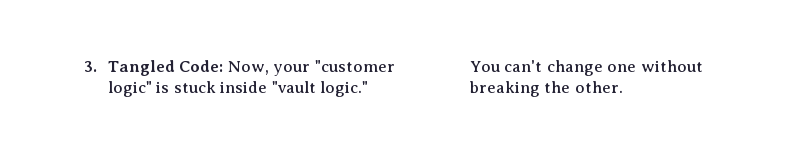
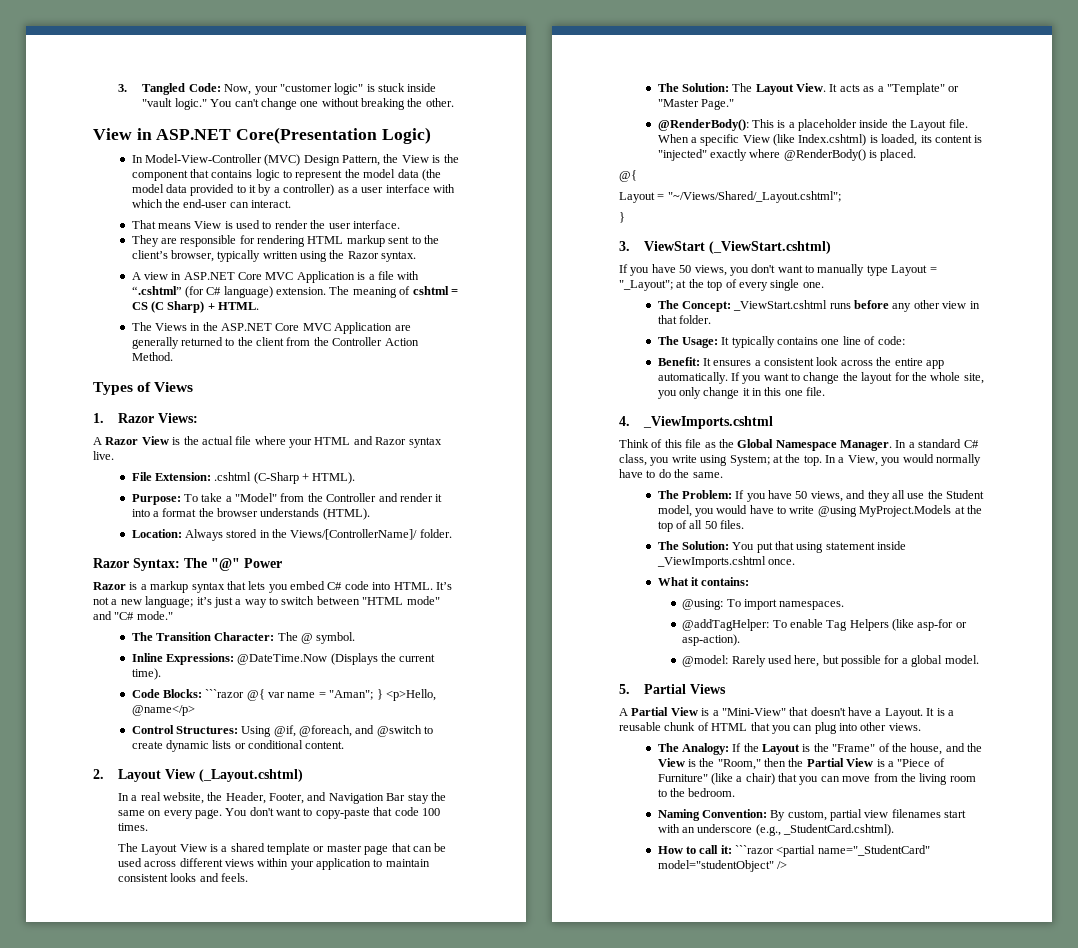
(623, 87) none -> [93,127,431,144] [131,154,459,166] [131,169,441,181] [131,184,455,196] [131,199,291,208] [131,220,400,229] [131,235,439,247] [131,250,417,262] [131,271,420,283] [131,286,458,298] [131,301,259,313] [131,322,411,334] [131,337,419,349] [131,352,173,361] [93,382,194,395] [93,413,198,423] [93,436,442,448] [93,451,114,460] [131,472,356,484] [131,493,443,505] [131,508,370,520] [131,529,452,541] [93,558,282,571] [93,581,452,593] [93,596,440,608] [93,611,173,620] [131,632,356,644] [131,653,436,665] [131,668,161,680] [131,689,436,701] [131,705,195,716] [131,725,434,737] [131,740,345,752] [93,769,303,782] [117,792,446,804] [117,807,440,819] [117,823,148,831] [117,843,447,855] [117,858,430,870] [117,873,248,882] [657,83,960,95] [657,99,734,110] [657,119,968,131] [657,134,983,146] [657,149,917,161] [619,170,637,182] [619,191,841,203] [619,212,625,223] [619,241,831,254] [619,264,937,276] [619,279,824,291] [657,300,980,312] [657,315,711,324] [657,336,905,348] [657,357,944,369] [657,372,984,384] [657,387,826,399] [619,416,773,429] [619,439,979,451] [619,454,981,466] [619,469,723,478] [657,490,984,502] [657,505,982,517] [657,520,744,532] [657,541,907,553] [656,556,795,568] [657,577,750,586] [682,599,845,610] [682,619,967,631] [682,634,741,646] [682,655,979,667] [619,684,726,694] [619,707,954,719] [619,722,921,734] [657,743,982,755] [657,758,945,770] [657,773,976,785] [657,788,736,797] [657,809,967,821] [657,824,894,836] [657,845,930,857] [657,860,787,872] // View in ASP.NET Core(Presentation Logic) // In Model-View-Controller (MVC) Design Pattern, the View is the component that contains logic to represent the model data (the model data provided to it by a controller) as a user interface with which the end-user can interact. // That means View is used to render the user interface. // They are responsible for rendering HTML markup sent to the client’s browser, typically written using the Razor syntax. // A view in ASP.NET Core MVC Application is a file with “.cshtml” (for C# language) extension. The meaning of cshtml = CS (C Sharp) + HTML. // The Views in the ASP.NET Core MVC Application are generally returned to the client from the Controller Action Method. // Types of Views // 1. Razor Views: // A Razor View is the actual file where your HTML and Razor syntax live. // File Extension: .cshtml (C-Sharp + HTML). // Purpose: To take a "Model" from the Controller and render it into a format the browser understands (HTML). // Location: Always stored in the Views/[ControllerName]/ folder. // Razor Syntax: The "@" Power // Razor is a markup syntax that lets you embed C# code into HTML. It’s not a new language; it’s just a way to switch between "HTML mode" and "C# mode." // The Transition Character: The @ symbol. // Inline Expressions: @DateTime.Now (Displays the current time). // Code Blocks: ```razor @{ var name = "Aman"; } <p>Hello, @name</p> // Control Structures: Using @if, @foreach, and @switch to create dynamic lists or conditional content. // 2. Layout View (_Layout.cshtml) // In a real website, the Header, Footer, and Navigation Bar stay the same on every page. You don't want to copy-paste that code 100 times. // The Layout View is a shared template or master page that can be used across different views within your application to maintain consistent looks and feels. // The Solution: The Layout View. It acts as a "Template" or "Master Page." // @RenderBody(): This is a placeholder inside the Layout file. When a specific View (like Index.cshtml) is loaded, its content is "injected" exactly where @RenderBody() is placed. // @{ // Layout = "~/Views/Shared/_Layout.cshtml"; // } // 3. ViewStart (_ViewStart.cshtml) // If you have 50 views, you don't want to manually type Layout = "_Layout"; at the top of every single one. // The Concept: _ViewStart.cshtml runs before any other view in that folder. // The Usage: It typically contains one line of code: // Benefit: It ensures a consistent look across the entire app automatically. If you want to change the layout for the whole site, you only change it in this one file. // 4. _ViewImports.cshtml // Think of this file as the Global Namespace Manager. In a standard C# class, you write using System; at the top. In a View, you would normally have to do the same. // The Problem: If you have 50 views, and they all use the Student model, you would have to write @using MyProject.Models at the top of all 50 files. // The Solution: You put that using statement inside _ViewImports.cshtml once. // What it contains: // @using: To import namespaces. // @addTagHelper: To enable Tag Helpers (like asp-for or asp-action). // @model: Rarely used here, but possible for a global model. // 5. Partial Views // A Partial View is a "Mini-View" that doesn't have a Layout. It is a reusable chunk of HTML that you can plug into other views. // The Analogy: If the Layout is the "Frame" of the house, and the View is the "Room," then the Partial View is a "Piece of Furniture" (like a chair) that you can move from the living room to the bedroom. // Naming Convention: By custom, partial view filenames start with an underscore (e.g., _StudentCard.cshtml). // How to call it: ```razor <partial name="_StudentCard" model="studentObject" />

